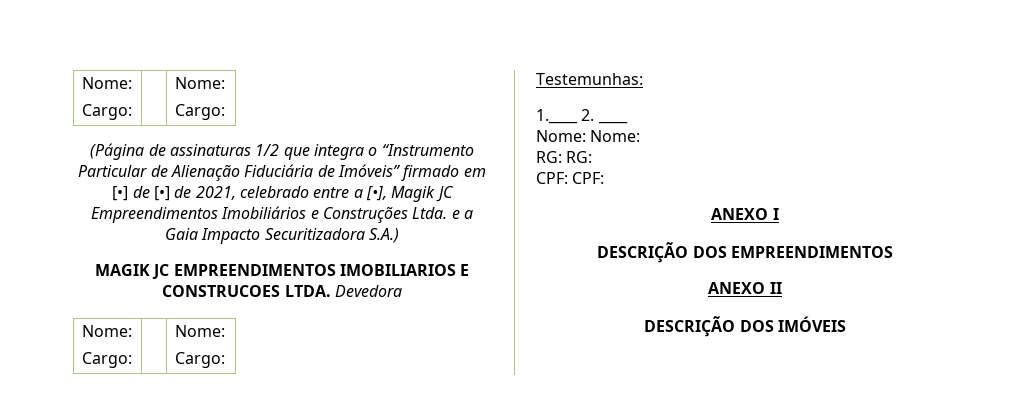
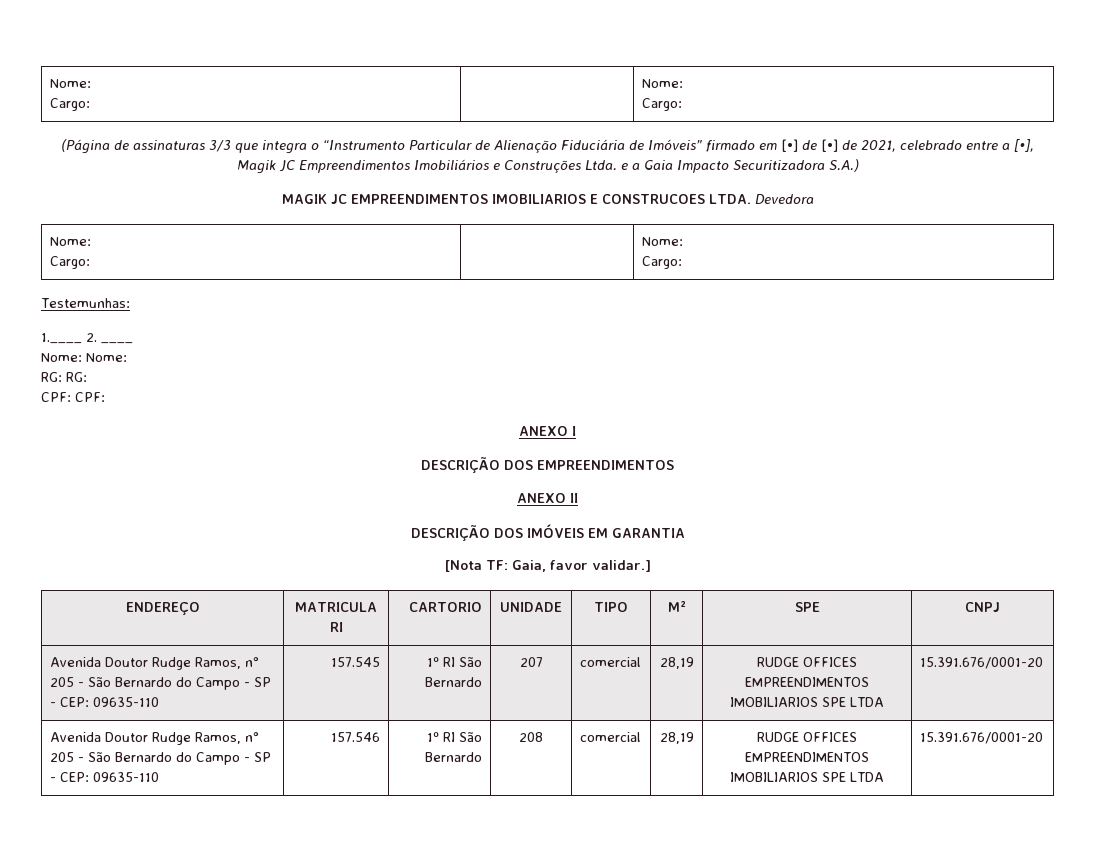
[255,144,280,156] 1/2 -> [209,140,231,152] 3/3
(846, 324) none -> [587,528,685,538] [444,560,651,572] [125,602,200,615] [295,602,377,612] [329,622,343,632] [409,602,483,612] [500,602,562,612] [594,602,628,612] [667,601,686,612] [794,602,820,612] [965,602,1000,612] [49,657,259,670] [49,677,271,690] [49,697,159,707] [331,657,381,667] [427,657,483,667] [425,677,483,687] [519,657,543,667] [579,657,641,667] [660,657,695,669] [757,657,857,667] [745,677,869,687] [730,697,885,707] [919,657,1043,669] [49,732,259,745] [49,752,271,765] [49,772,159,782] [331,732,381,742] [427,732,483,742] [425,752,483,762] [519,732,543,742] [579,732,641,742] [660,732,695,744] [757,732,857,742] [745,752,869,762] [730,772,885,782] [919,732,1043,744] EM GARANTIA // [Nota TF: Gaia, favor validar.] // ENDEREÇO | MATRICULA RI | CARTORIO | UNIDADE | TIPO | M² | SPE | CNPJ // Avenida Doutor Rudge Ramos, n° 205 - São Bernardo do Campo - SP - CEP: 09635-110 | 157.545 | 1º RI São Bernardo | 207 | comercial | 28,19 | RUDGE OFFICES EMPREENDIMENTOS IMOBILIARIOS SPE LTDA | 15.391.676/0001-20 // Avenida Doutor Rudge Ramos, n° 205 - São Bernardo do Campo - SP - CEP: 09635-110 | 157.546 | 1º RI São Bernardo | 208 | comercial | 28,19 | RUDGE OFFICES EMPREENDIMENTOS IMOBILIARIOS SPE LTDA | 15.391.676/0001-20

